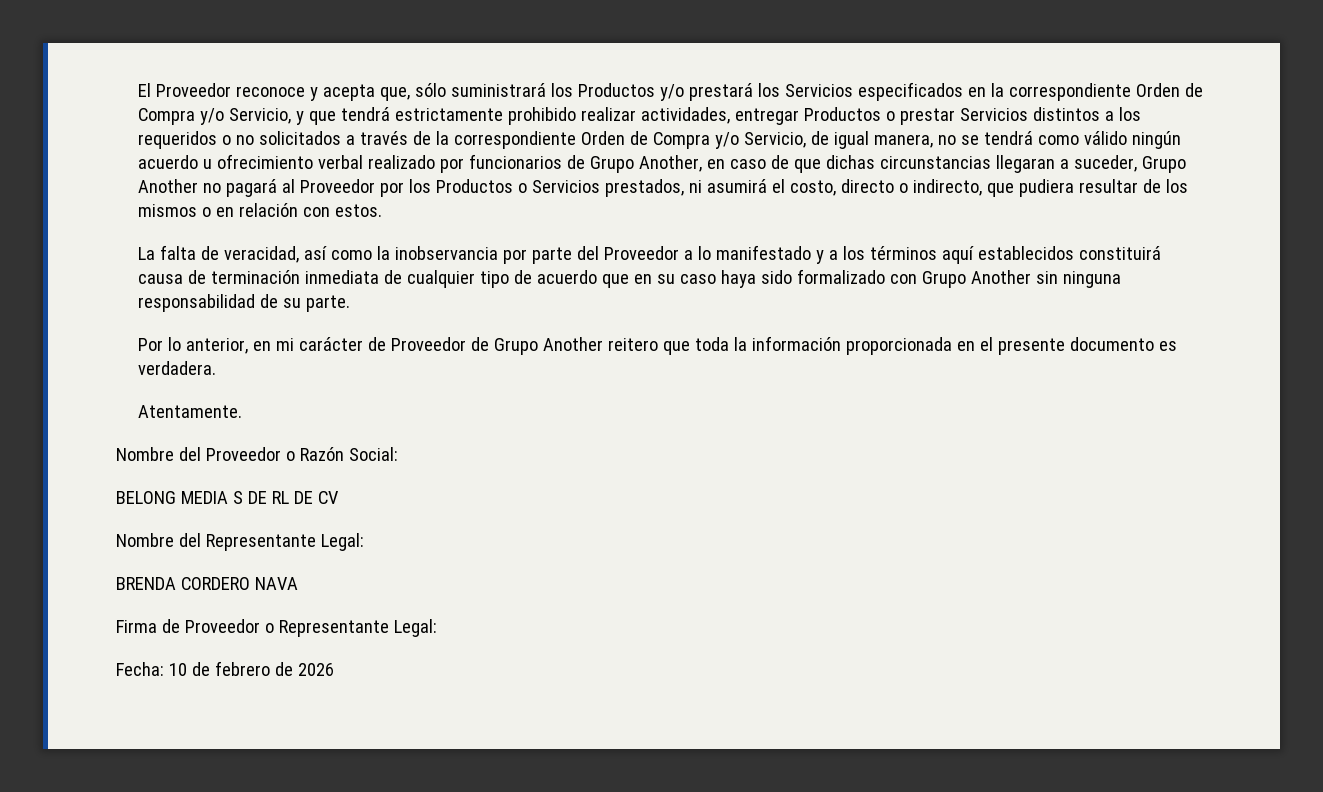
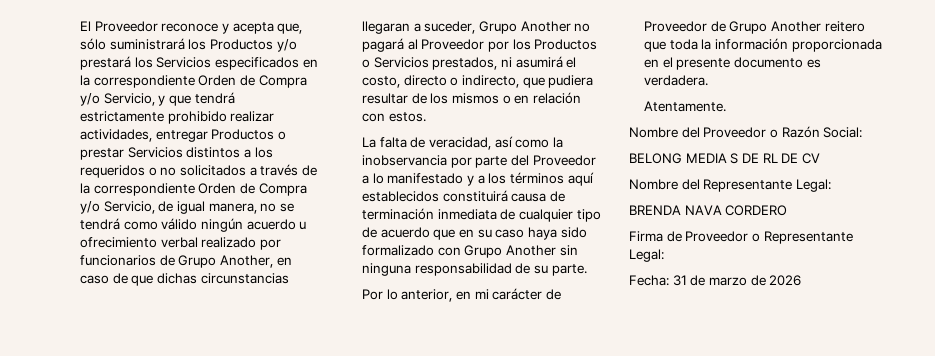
(176, 583) none -> [684,205,722,215] NAVA
[254,577,298,590] NAVA -> (788, 210) none
[168,661,270,676] 10 de febrero -> [672,275,747,286] 31 de marzo

